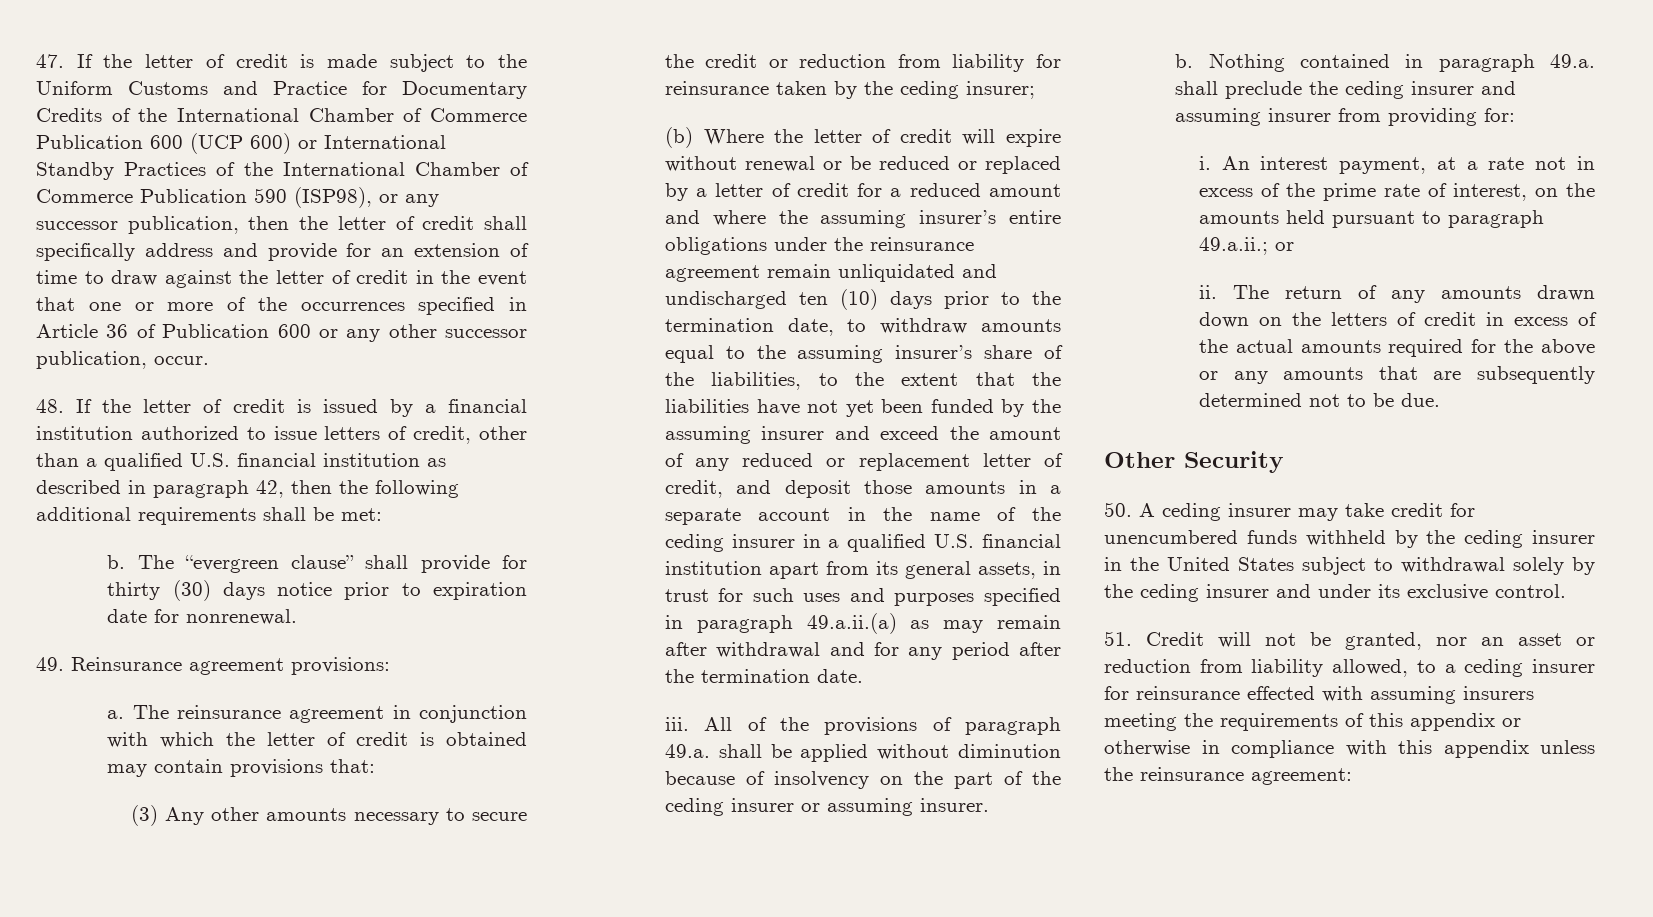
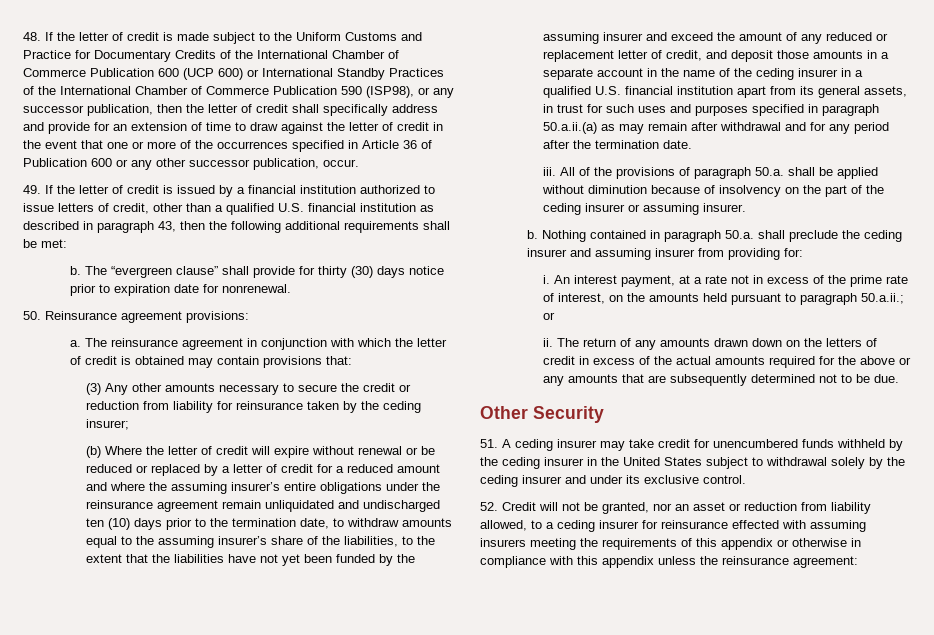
[36,54,64,68] 47. -> [23,32,41,41] 48.
[36,399,64,413] 48. -> [23,185,41,194] 49.
[256,480,284,498] 42, -> [158,221,176,232] 43,
[36,657,64,671] 49. -> [23,311,41,320] 50.
[806,613,897,634] 49.a.ii.(a) -> [542,122,597,134] 50.a.ii.(a)
[664,744,710,758] 49.a. -> [754,167,784,176] 50.a.
[1550,54,1595,68] 49.a. -> [725,230,755,239] 50.a.
[1198,237,1268,255] 49.a.ii.; -> [860,293,904,304] 50.a.ii.;
[1104,502,1132,517] 50. -> [480,439,498,448] 51.
[1104,631,1132,646] 51. -> [480,502,498,511] 52.

